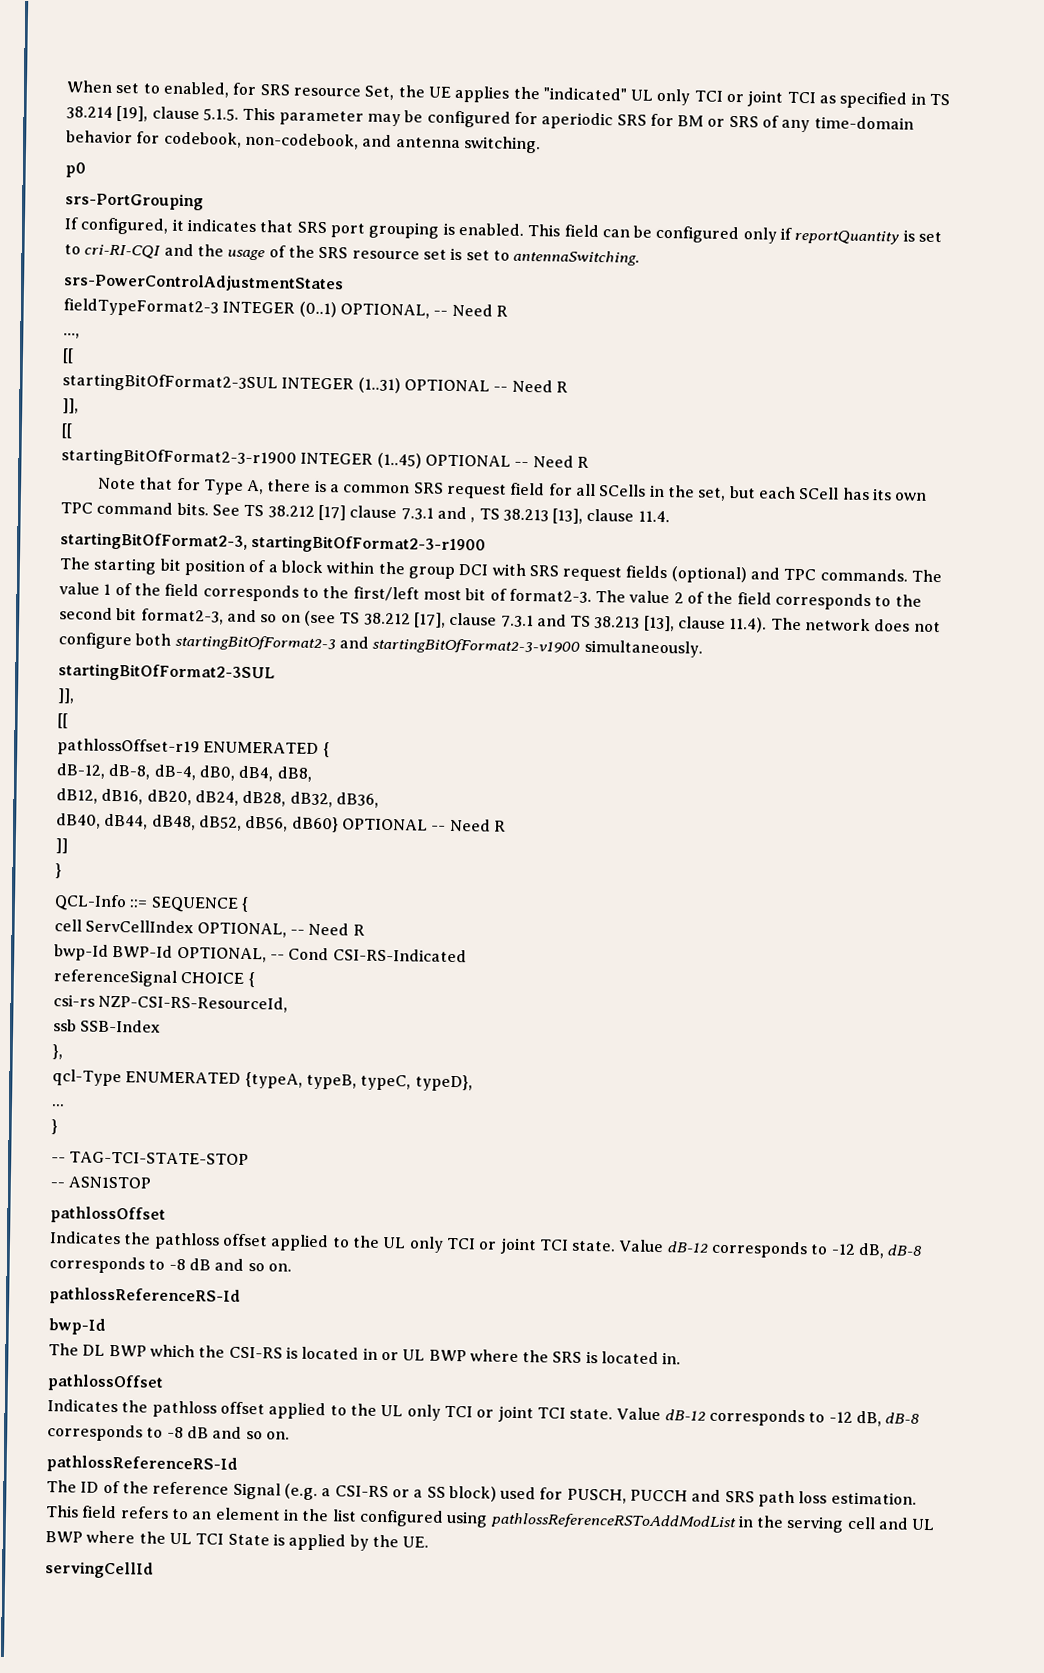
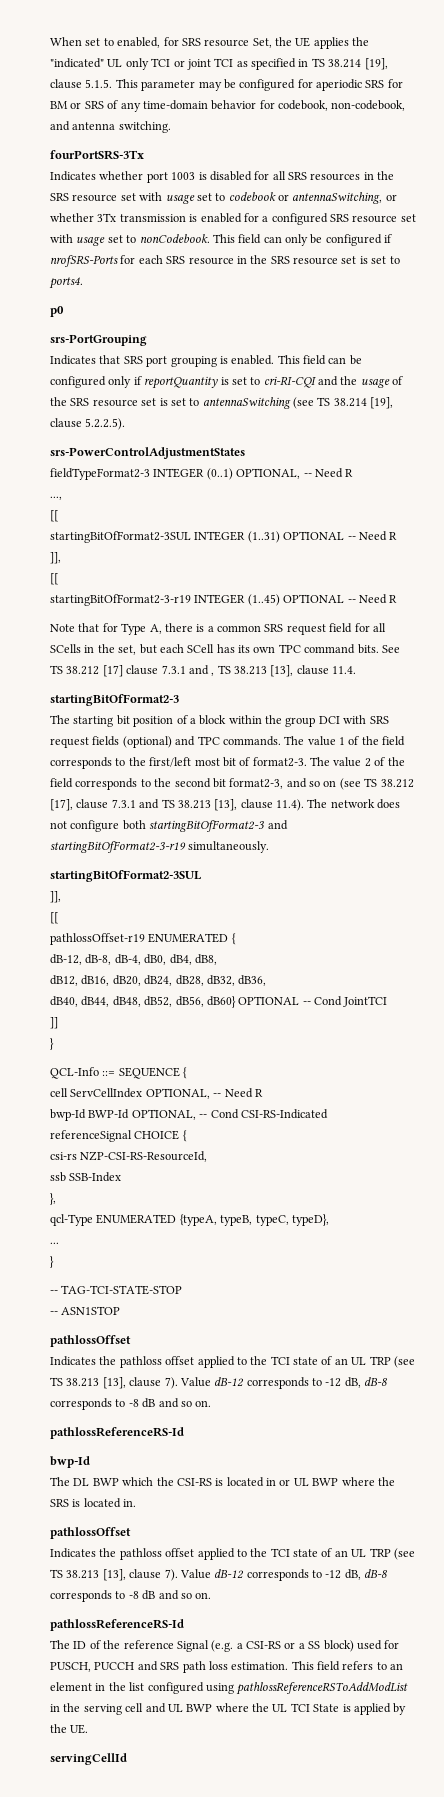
[65,162,86,178] [65,192,204,211] [64,217,257,235] p0 // srs-PortGrouping // If configured, it indicates -> [50,150,144,160] [50,171,395,183] [50,192,397,204] [50,213,416,225] [50,234,393,246] [50,255,400,267] [49,277,83,289] [50,306,64,317] [50,334,147,346] [50,355,96,365] fourPortSRS-3Tx // Indicates whether port 1003 is disabled for all SRS resources in the SRS resource set with usage set to codebook or antennaSwitching, or whether 3Tx transmission is enabled for a configured SRS resource set with usage set to nonCodebook. This field can only be configured if nrofSRS-Ports for each SRS resource in the SRS resource set is set to ports4. // p0 // srs-PortGrouping // Indicates
[513,249,641,266] antennaSwitching. -> [202,397,394,409] [50,418,126,430] antennaSwitching (see TS 38.214 [19], clause 5.2.2.5).
[61,448,297,468] startingBitOfFormat2-3-r1900 -> [50,594,191,606] startingBitOfFormat2-3-r19
[60,532,487,555] startingBitOfFormat2-3, startingBitOfFormat2-3-r1900 -> [50,694,179,706] startingBitOfFormat2-3
[372,637,581,655] startingBitOfFormat2-3-v1900 -> [50,841,186,853] startingBitOfFormat2-3-r19
[449,818,506,832] Need R -> [314,996,388,1007] Cond JointTCI
[382,1236,617,1255] UL only TCI or joint TCI state. -> [270,1356,415,1368] [50,1377,178,1389] TCI state of an UL TRP (see TS 38.213 [13], clause 7).
[380,1404,614,1423] UL only TCI or joint TCI state. -> [270,1548,415,1560] [50,1569,178,1581] TCI state of an UL TRP (see TS 38.213 [13], clause 7).

